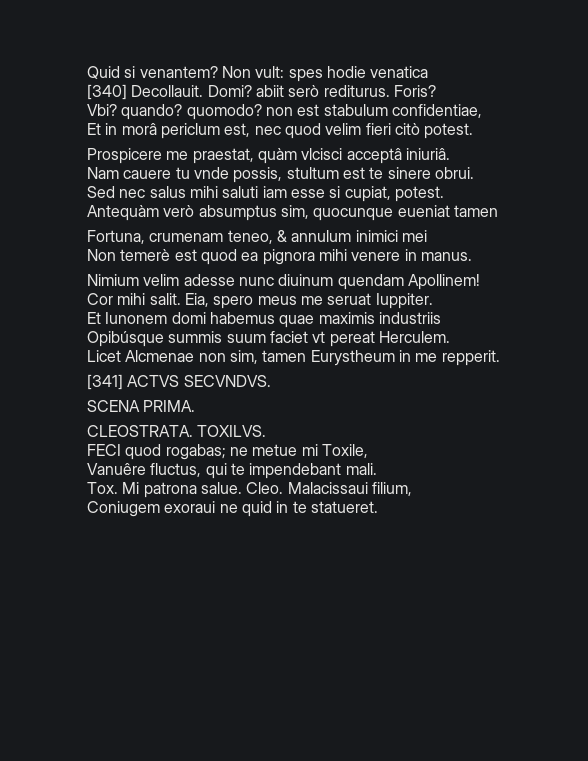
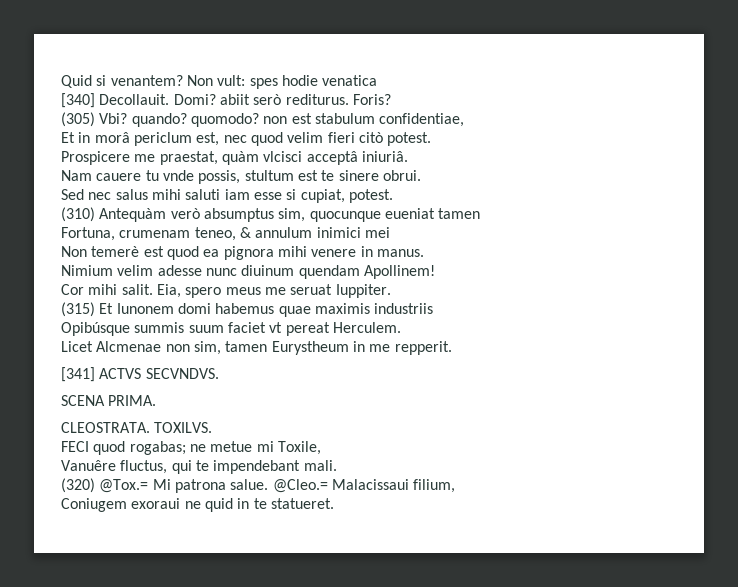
(436, 91) none -> [61,112,95,127] (305)
(444, 194) none -> [61,207,95,222] (310)
(433, 301) none -> [61,302,95,317] (315)
[87,482,118,494] Tox. -> [61,478,149,493] (320) @Tox.=
[246,482,284,494] Cleo. -> [272,479,328,493] @Cleo.=

